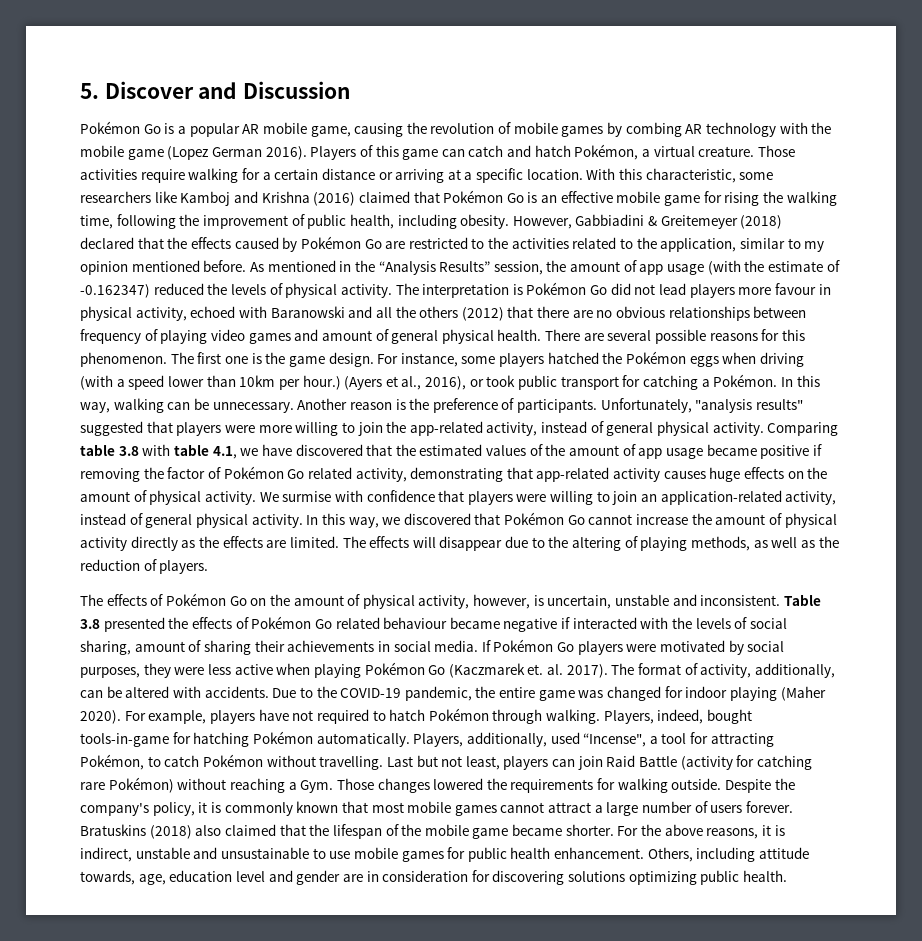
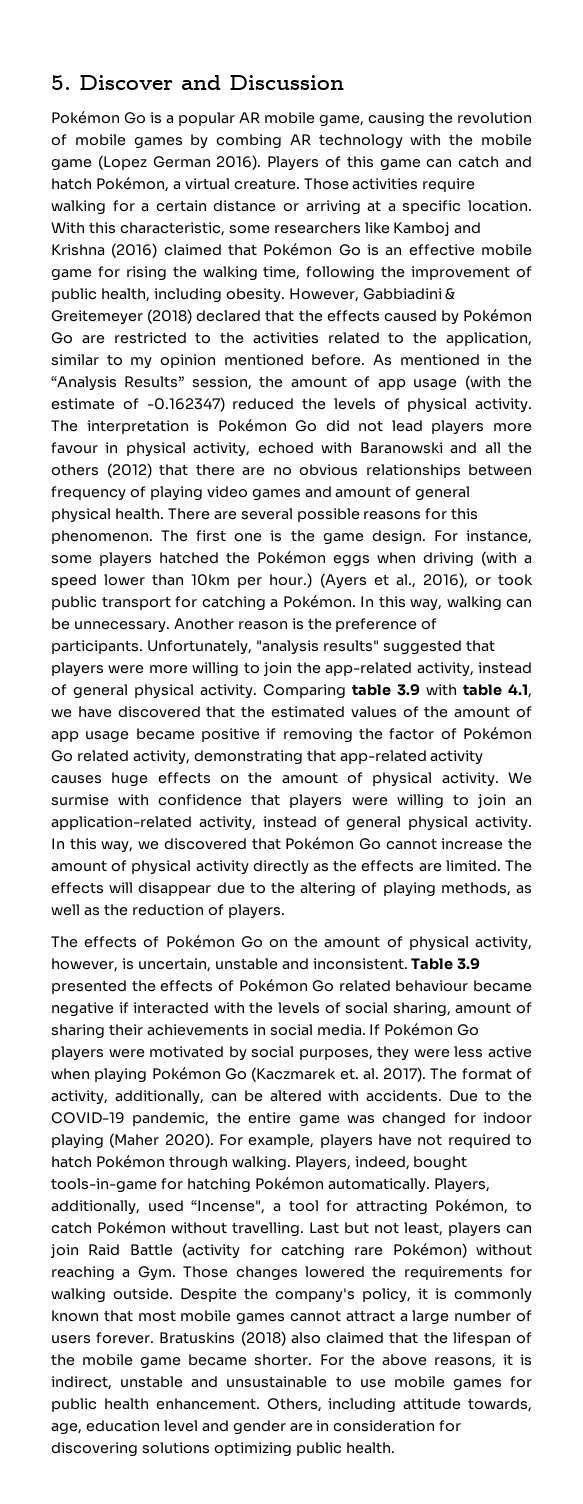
[118,446,139,456] 3.8 -> [397,684,420,696] 3.9
[80,619,100,629] 3.8 -> [457,958,481,970] 3.9

